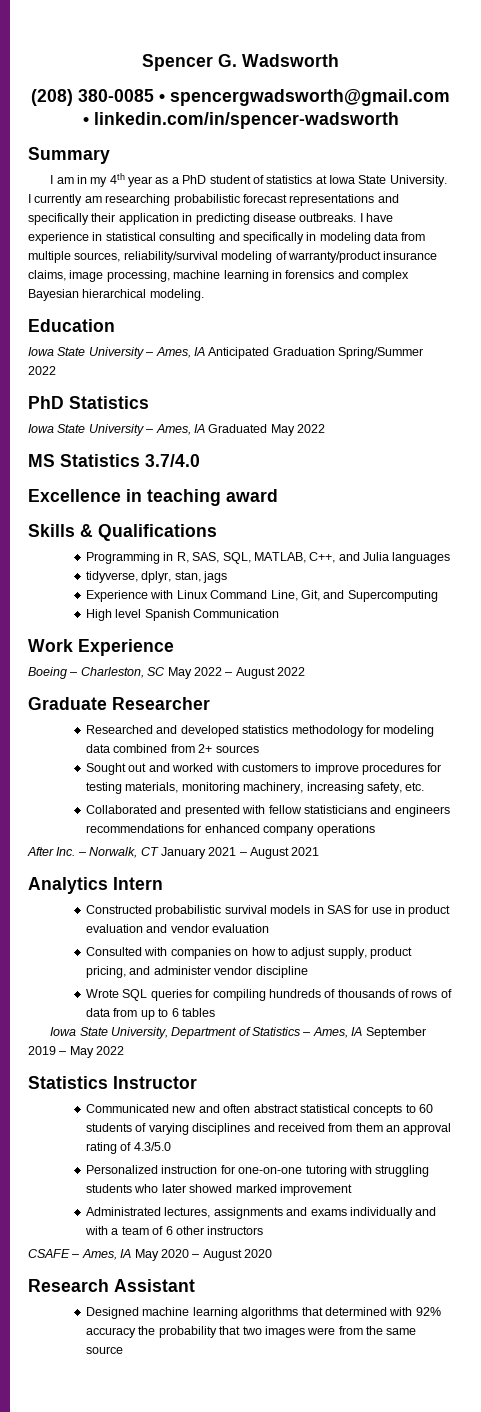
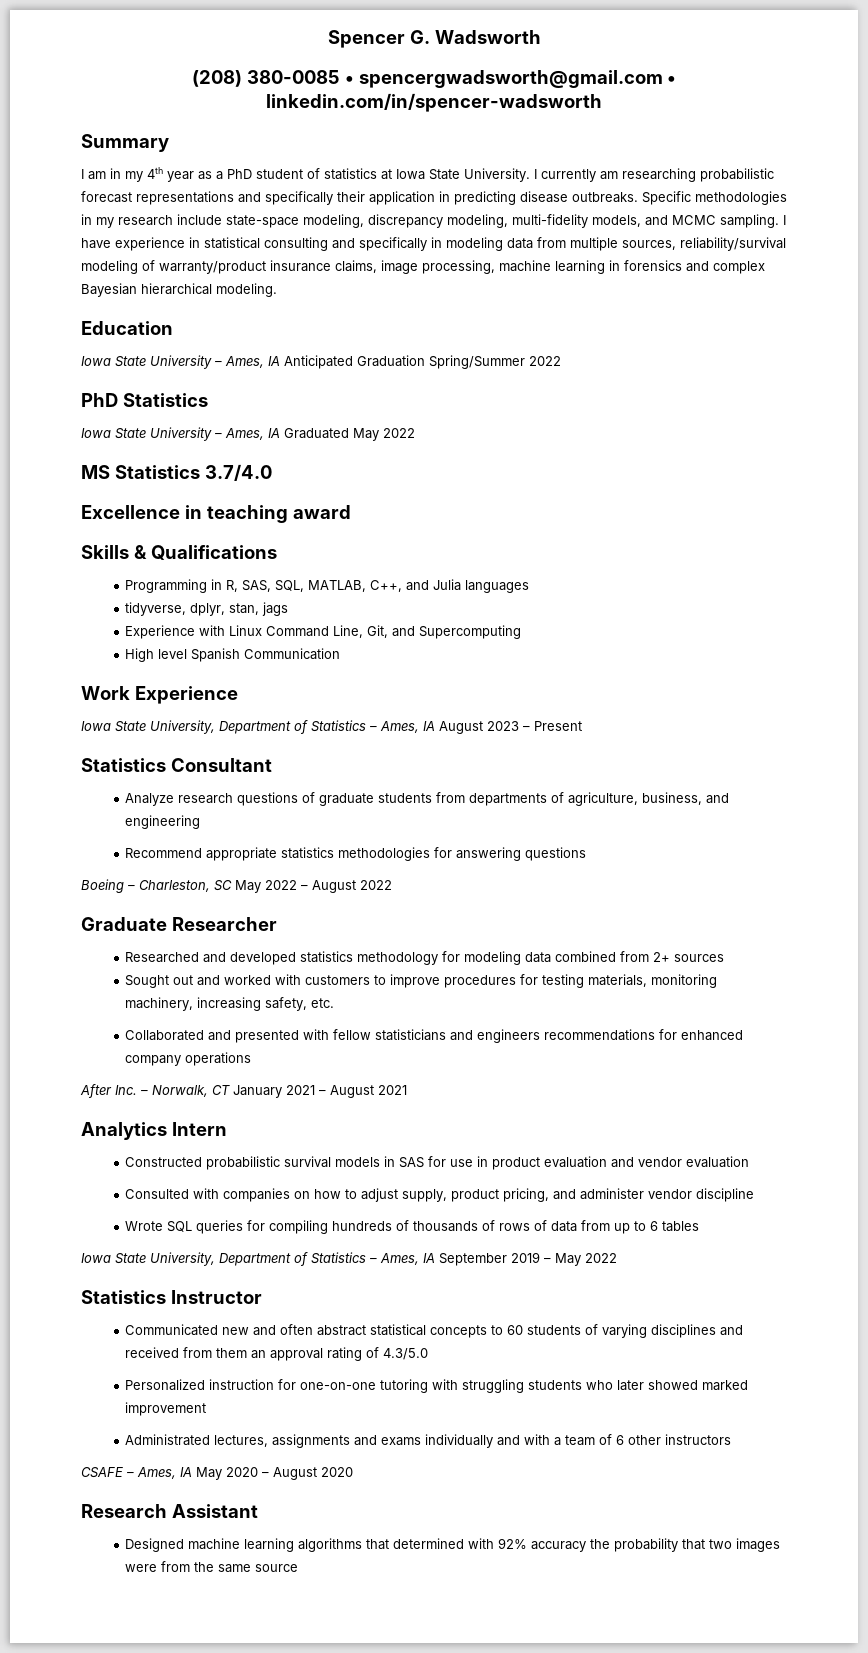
(357, 217) none -> [642,191,787,205] [81,214,779,228] Specific methodologies in my research include state-space modeling, discrepancy modeling, multi-fidelity models, and MCMC sampling.
(174, 647) none -> [81,720,582,734] [81,758,272,772] [125,792,730,806] [125,815,201,829] [125,847,587,861] // Iowa State University, Department of Statistics – Ames, IA August 2023 – Present // Statistics Consultant // Analyze research questions of graduate students from departments of agriculture, business, and engineering // Recommend appropriate statistics methodologies for answering questions

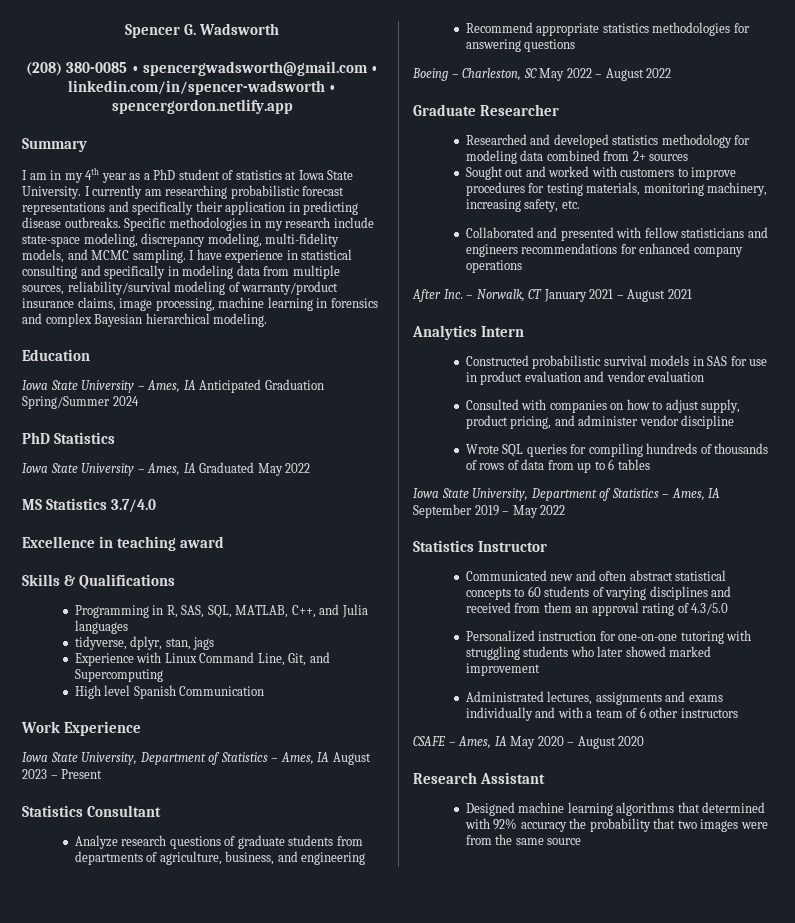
(602, 102) none -> [329,85,337,92] [111,99,293,114] • spencergordon.netlify.app
[529,356,561,366] 2022 -> [112,396,139,406] 2024

